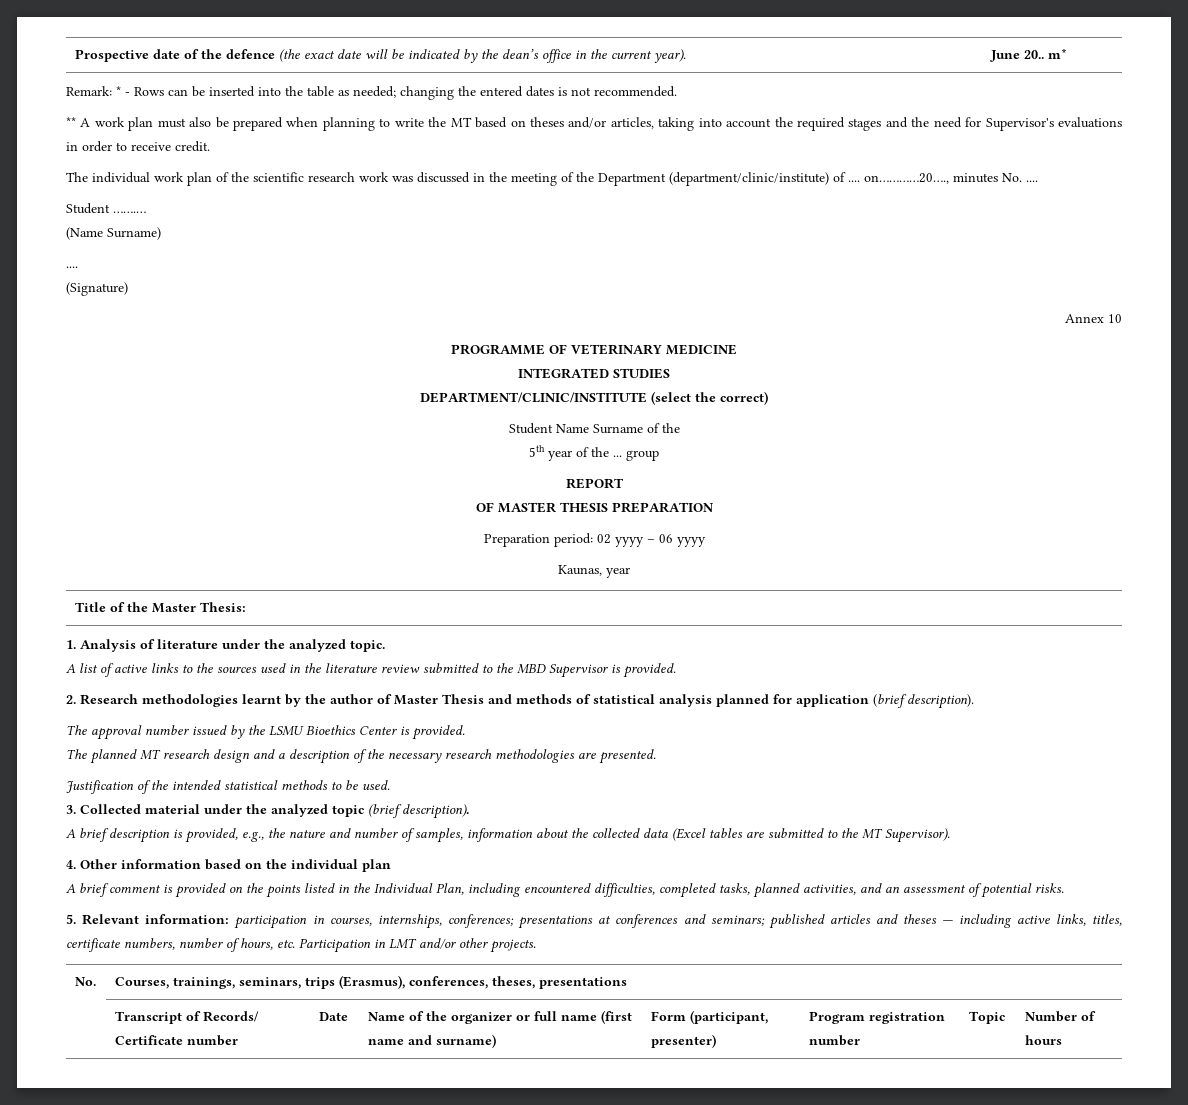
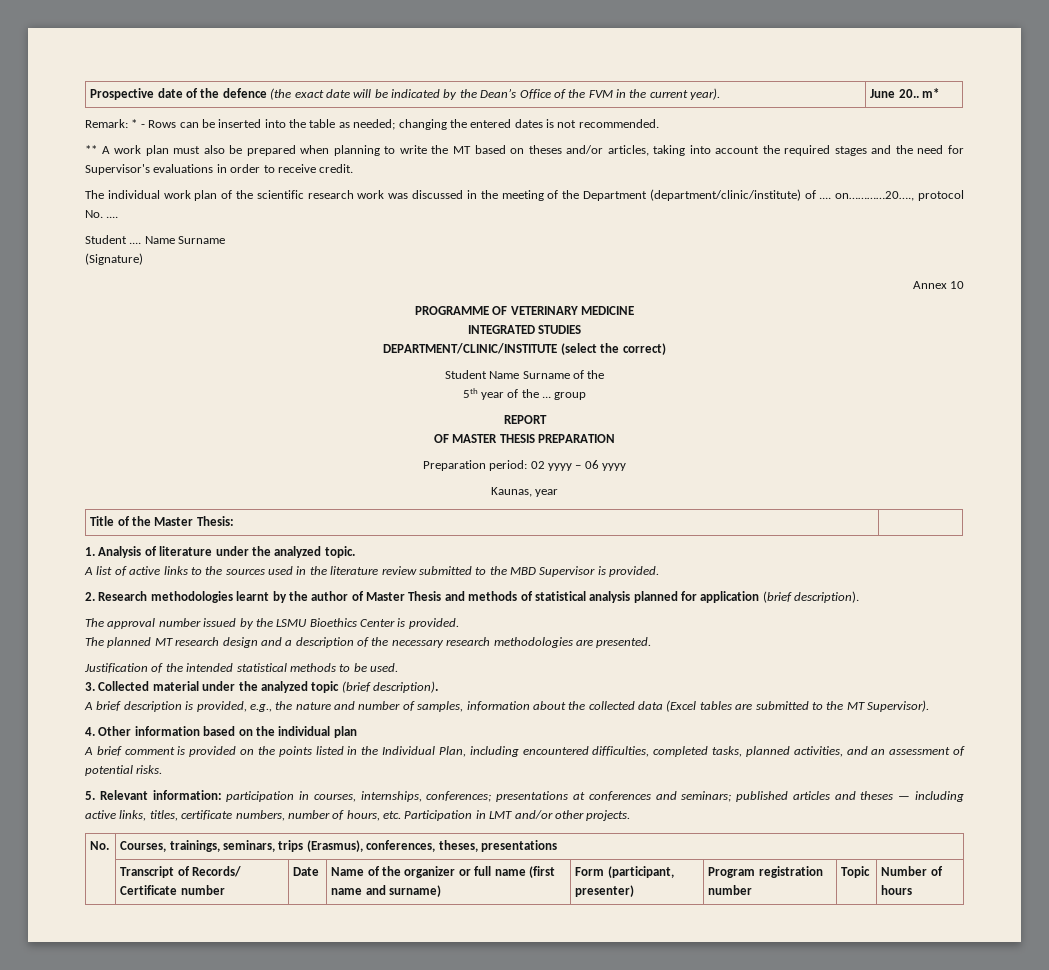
[502,49,572,63] dean’s office -> [480,88,613,99] Dean’s Office of the FVM
[953,173,998,183] minutes -> [918,190,964,201] protocol
[113,211,146,213] [66,227,161,240] [66,266,78,268] …….… // (Name Surname) // .... -> [129,236,226,244] .... Name Surname

